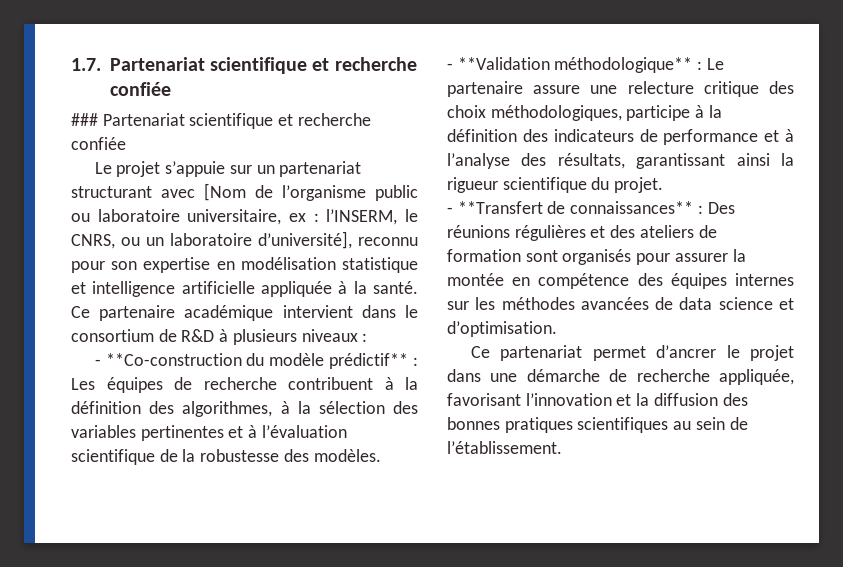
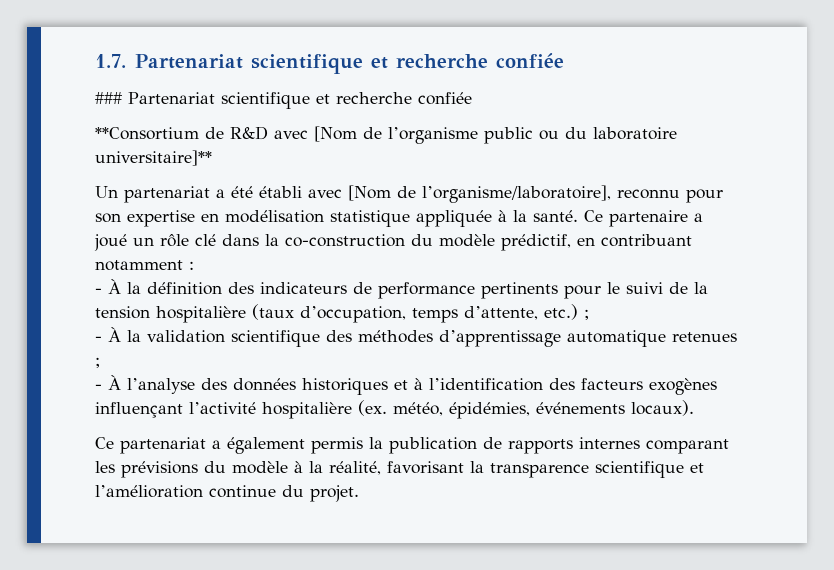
[94,161,362,177] [71,186,152,198] Le projet s’appuie sur un partenariat structurant -> [95,126,268,140] **Consortium de R&D
[97,209,419,225] [71,231,352,249] laboratoire universitaire, ex : l’INSERM, le CNRS, ou un laboratoire d’université], -> [565,127,677,140] [95,150,212,166] [95,185,611,203] du laboratoire universitaire]** // Un partenariat a été établi avec [Nom de l’organisme/laboratoire],
[71,281,255,297] et intelligence artificielle -> (410, 218) none
[184,305,418,321] [71,329,368,345] [94,353,418,369] [71,377,418,393] [71,401,418,417] [71,425,347,441] [71,449,381,465] [447,57,724,73] [447,81,794,97] [447,105,705,121] académique intervient dans le consortium de R&D à plusieurs niveaux : // - **Co-construction du modèle prédictif** : Les équipes de recherche contribuent à la définition des algorithmes, à la sélection des variables pertinentes et à l’évaluation scientifique de la robustesse des modèles. // - **Validation méthodologique** : Le partenaire assure une relecture critique des choix méthodologiques, participe à -> [694,213,703,222] [94,234,692,251] [95,260,194,271] [95,279,121,294] a joué un rôle clé dans la co-construction du modèle prédictif, en contribuant notamment : // - À
[764,129,794,142] [447,153,794,169] [447,177,664,193] [447,201,735,214] [447,225,717,241] [447,249,746,265] [447,273,794,289] [447,297,794,310] [447,321,557,337] [470,345,794,361] [447,369,794,385] [447,393,748,406] [447,417,748,433] [447,441,562,454] et à l’analyse des résultats, garantissant ainsi la rigueur scientifique du projet. // - **Transfert de connaissances** : Des réunions régulières et des ateliers de formation sont organisés pour assurer la montée en compétence des équipes internes sur les méthodes avancées de data science et d’optimisation. // Ce partenariat permet d’ancrer le projet dans une démarche de recherche appliquée, favorisant l’innovation et la diffusion des bonnes pratiques scientifiques au sein de l’établissement. -> [481,282,708,299] [95,304,589,323] [95,327,737,347] [95,357,100,368] [95,375,717,395] [95,400,694,419] [95,437,729,454] [95,461,704,478] [95,485,359,502] pertinents pour le suivi de la tension hospitalière (taux d’occupation, temps d’attente, etc.) ; // - À la validation scientifique des méthodes d’apprentissage automatique retenues ; // - À l’analyse des données historiques et à l’identification des facteurs exogènes influençant l’activité hospitalière (ex. météo, épidémies, événements locaux). // Ce partenariat a également permis la publication de rapports internes comparant les prévisions du modèle à la réalité, favorisant la transparence scientifique et l’amélioration continue du projet.

